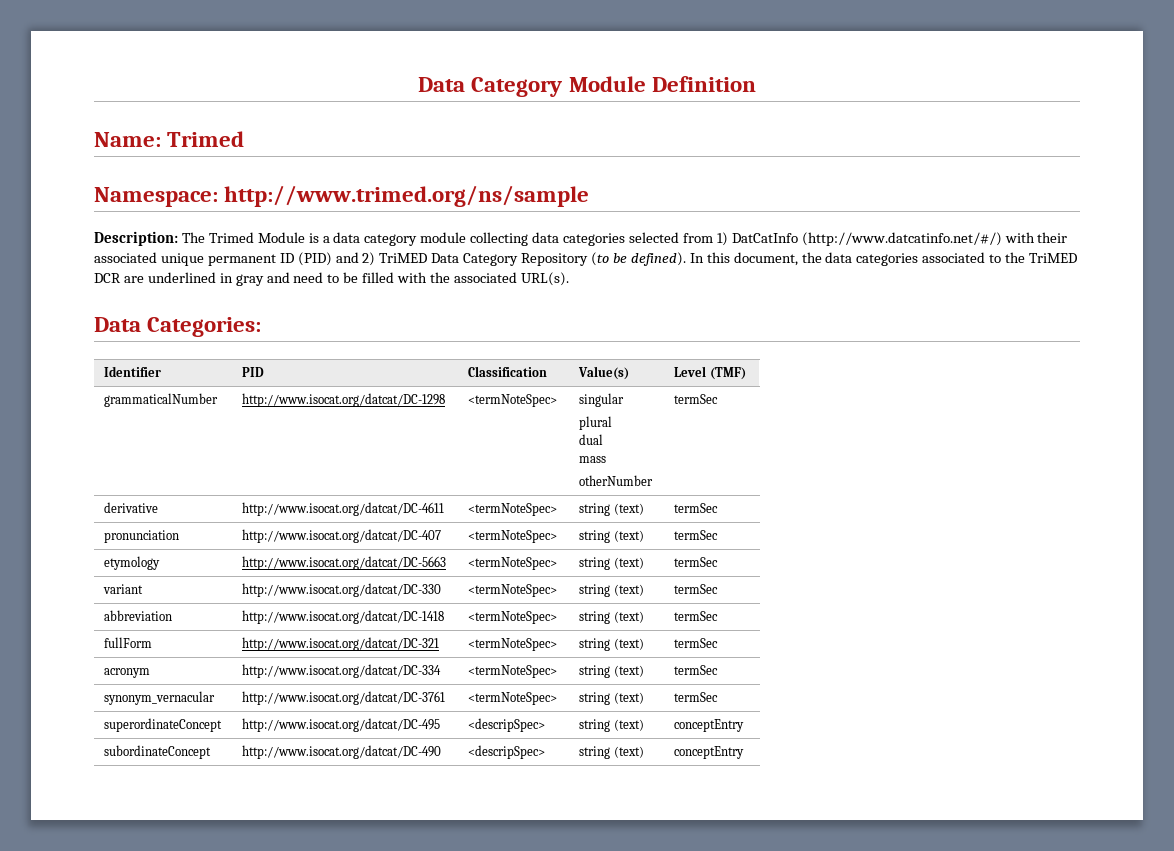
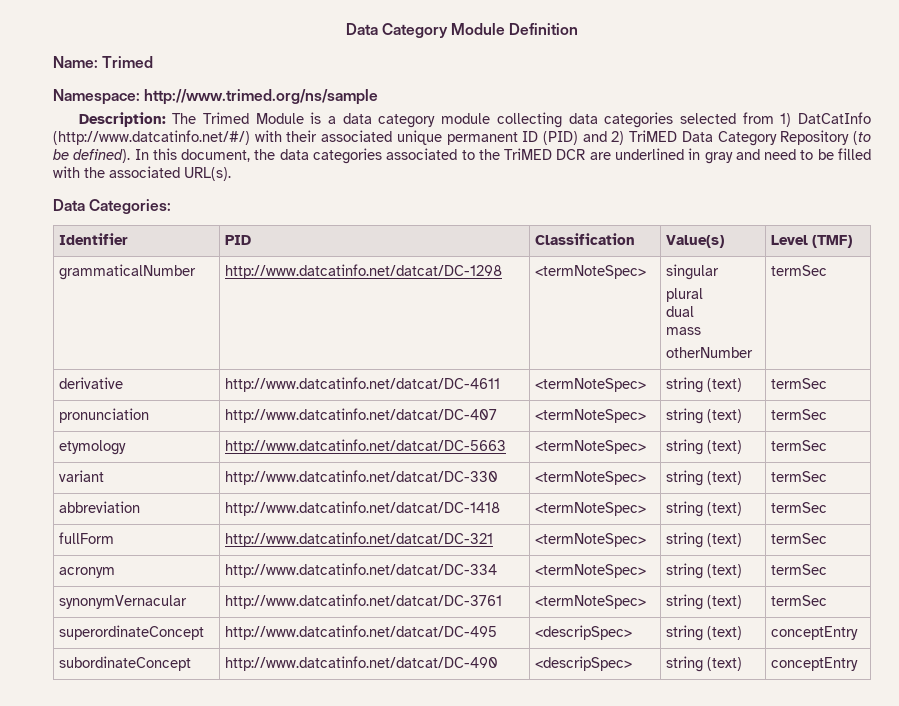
[242,393,446,407] http://www.isocat.org/datcat/DC-1298 -> [225,264,503,279] http://www.datcatinfo.net/datcat/DC-1298
[242,502,445,516] http://www.isocat.org/datcat/DC-4611 -> [225,377,501,392] http://www.datcatinfo.net/datcat/DC-4611
[242,529,442,543] http://www.isocat.org/datcat/DC-407 -> [225,408,498,423] http://www.datcatinfo.net/datcat/DC-407
[242,556,447,570] http://www.isocat.org/datcat/DC-5663 -> [225,439,507,454] http://www.datcatinfo.net/datcat/DC-5663
[242,583,442,597] http://www.isocat.org/datcat/DC-330 -> [225,470,499,485] http://www.datcatinfo.net/datcat/DC-330
[242,610,445,624] http://www.isocat.org/datcat/DC-1418 -> [225,501,501,516] http://www.datcatinfo.net/datcat/DC-1418
[242,637,440,651] http://www.isocat.org/datcat/DC-321 -> [225,532,494,547] http://www.datcatinfo.net/datcat/DC-321
[242,664,442,678] [468,665,558,678] [579,665,644,678] [674,665,719,675] [104,691,216,705] [242,691,446,705] http://www.isocat.org/datcat/DC-334 | <termNoteSpec> | string (text) | termSec // synonym_vernacular | http://www.isocat.org/datcat/DC-3761 -> [225,563,498,578] [535,564,647,578] [666,563,743,579] [771,564,828,575] [59,595,188,609] [225,594,503,609] http://www.datcatinfo.net/datcat/DC-334 | <termNoteSpec> | string (text) | termSec // synonymVernacular | http://www.datcatinfo.net/datcat/DC-3761
[242,718,441,732] http://www.isocat.org/datcat/DC-495 -> [225,625,498,640] http://www.datcatinfo.net/datcat/DC-495
[242,745,442,759] http://www.isocat.org/datcat/DC-490 -> [225,656,499,671] http://www.datcatinfo.net/datcat/DC-490

